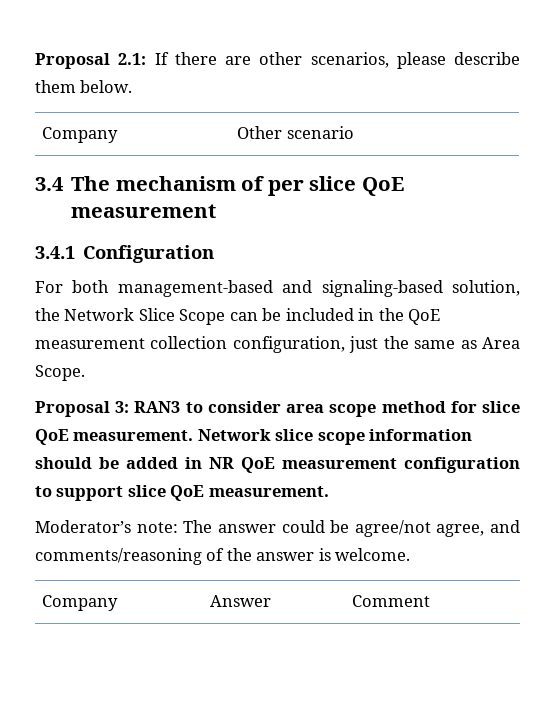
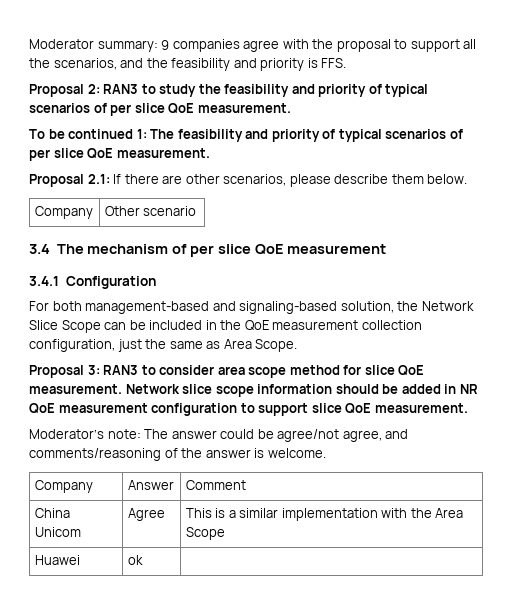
(35, 61) none -> [29,39,477,52] [29,58,347,71] [29,84,429,97] [29,103,291,116] [29,129,463,142] [29,148,210,161] Moderator summary: 9 companies agree with the proposal to support all the scenarios, and the feasibility and priority is FFS. // Proposal 2: RAN3 to study the feasibility and priority of typical scenarios of per slice QoE measurement. // To be continued 1: The feasibility and priority of typical scenarios of per slice QoE measurement. //
(431, 601) none -> [34,508,70,518] [34,527,81,537] [127,508,165,521] [185,508,464,521] [185,527,225,540] [34,555,80,565] [127,555,143,565] // China Unicom | Agree | This is a similar implementation with the Area Scope // Huawei | ok |

